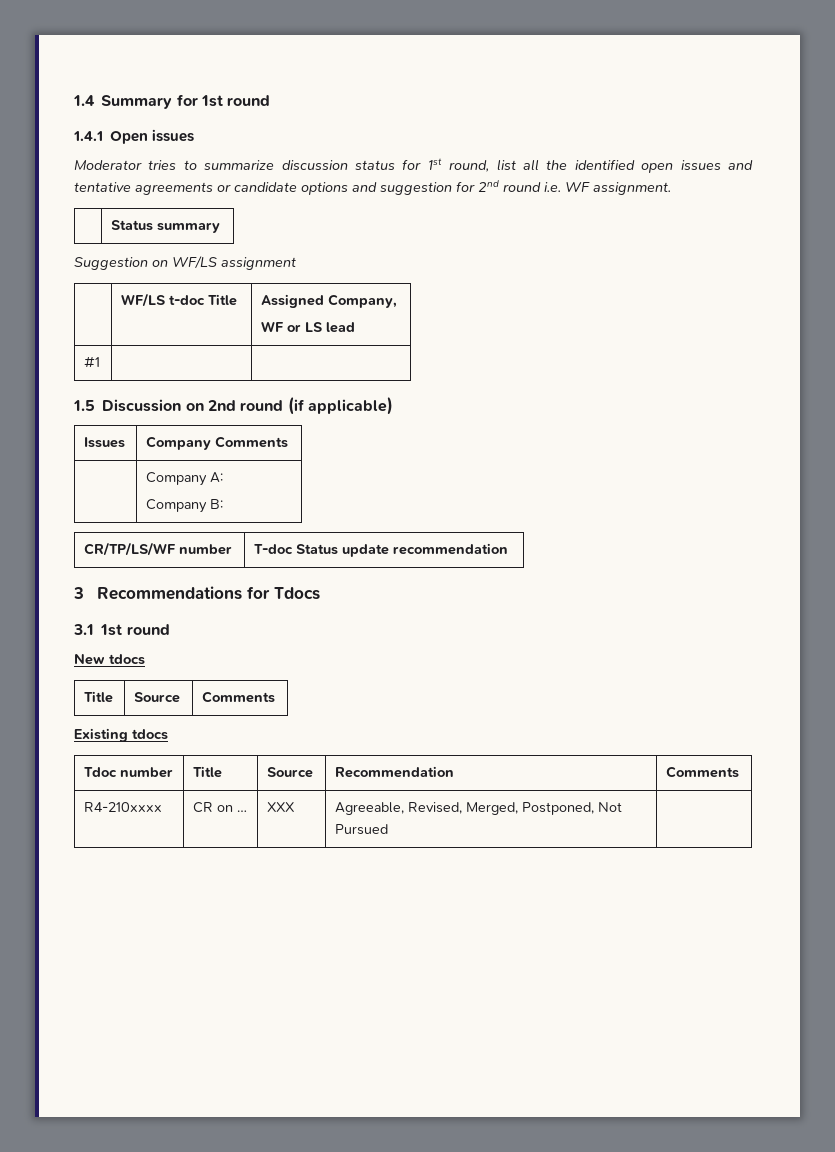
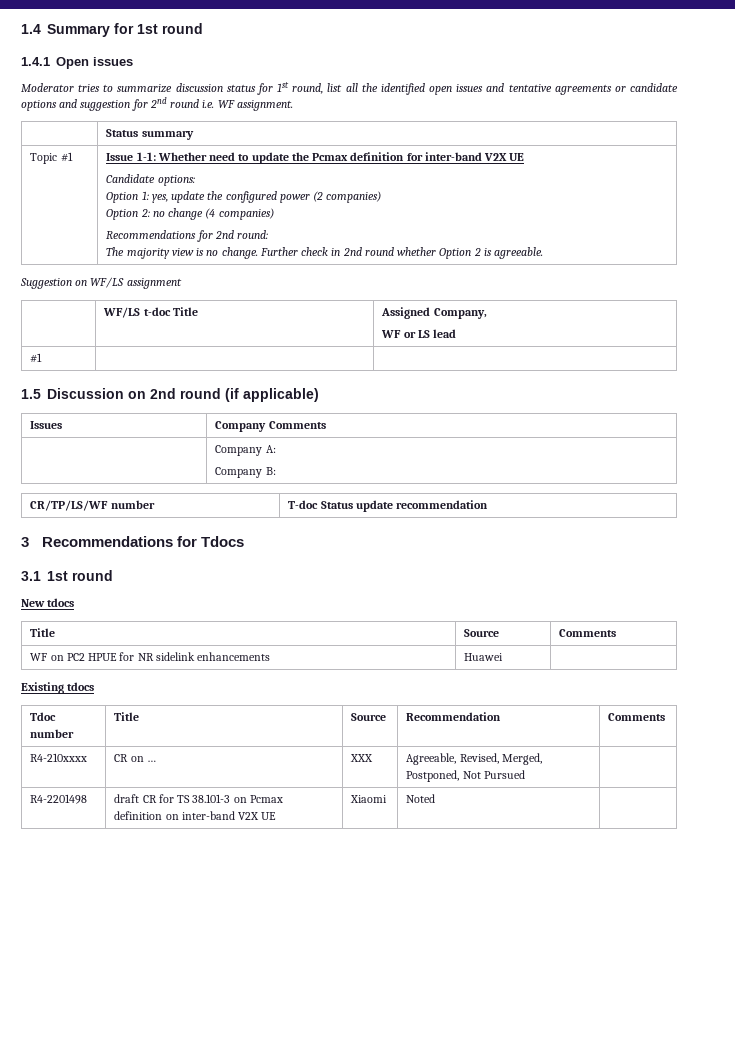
(221, 227) none -> [30,152,73,164] [106,152,525,164] [106,174,195,186] [106,191,382,203] [106,208,274,220] [106,230,269,242] [106,247,544,259] // Topic #1 | Issue 1-1: Whether need to update the Pcmax definition for inter-band V2X UE // Candidate options: // Option 1: yes, update the configured power (2 companies) // Option 2: no change (4 companies) // Recommendations for 2nd round: // The majority view is no change. Further check in 2nd round whether Option 2 is agreeable.
(276, 697) none -> [30,652,271,661] [464,653,504,661] // WF on PC2 HPUE for NR sidelink enhancements | Huawei |
(389, 829) none -> [30,794,88,804] [114,794,283,803] [114,811,277,820] [350,795,388,803] [406,794,436,803] // R4-2201498 | draft CR for TS 38.101-3 on Pcmax definition on inter-band V2X UE | Xiaomi | Noted |

